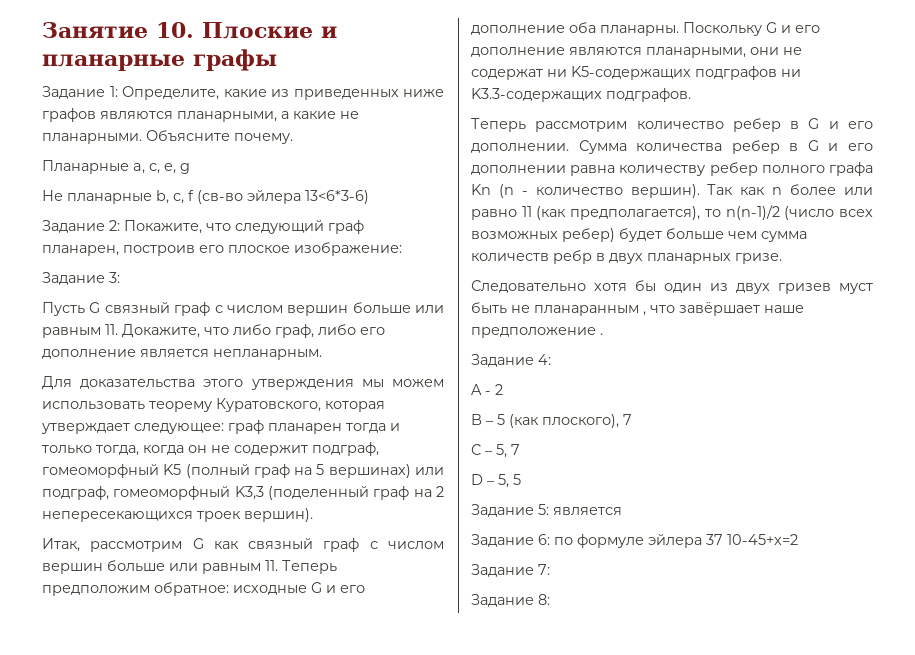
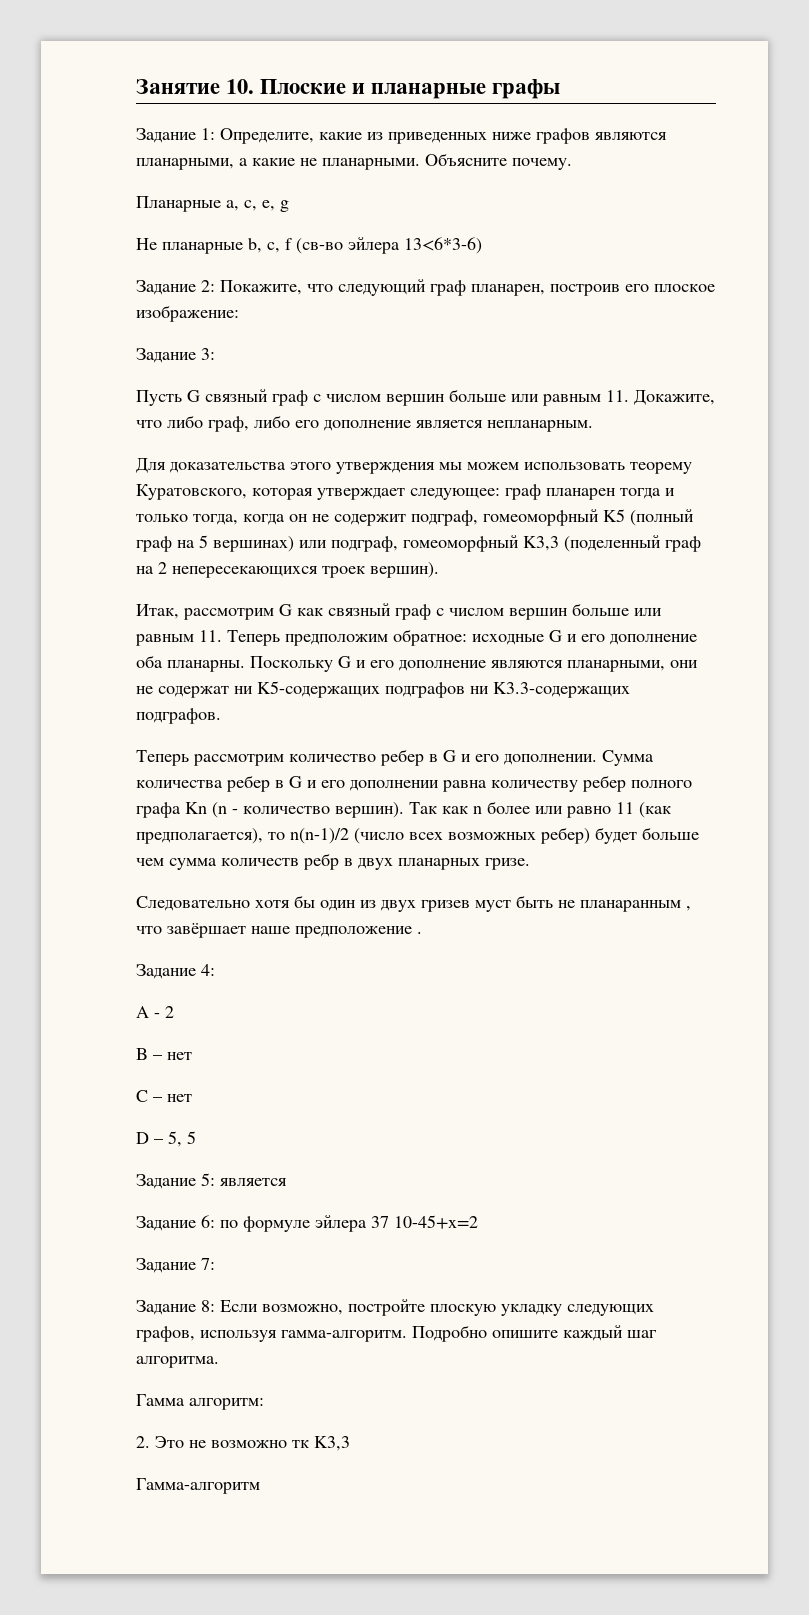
[497,414,632,428] 5 (как плоского), 7 -> [167,1052,192,1060] нет
[496,444,520,458] 5, 7 -> [167,1094,192,1102] нет
(550, 599) none -> [220,1299,654,1316] [136,1325,656,1342] [136,1356,219,1368] [136,1394,264,1410] [136,1436,350,1451] [136,1478,260,1494] Если возможно, постройте плоскую укладку следующих графов, используя гамма-алгоритм. Подробно опишите каждый шаг алгоритма. // Гамма алгоритм: // 2. Это не возможно тк K3,3 // Гамма-алгоритм

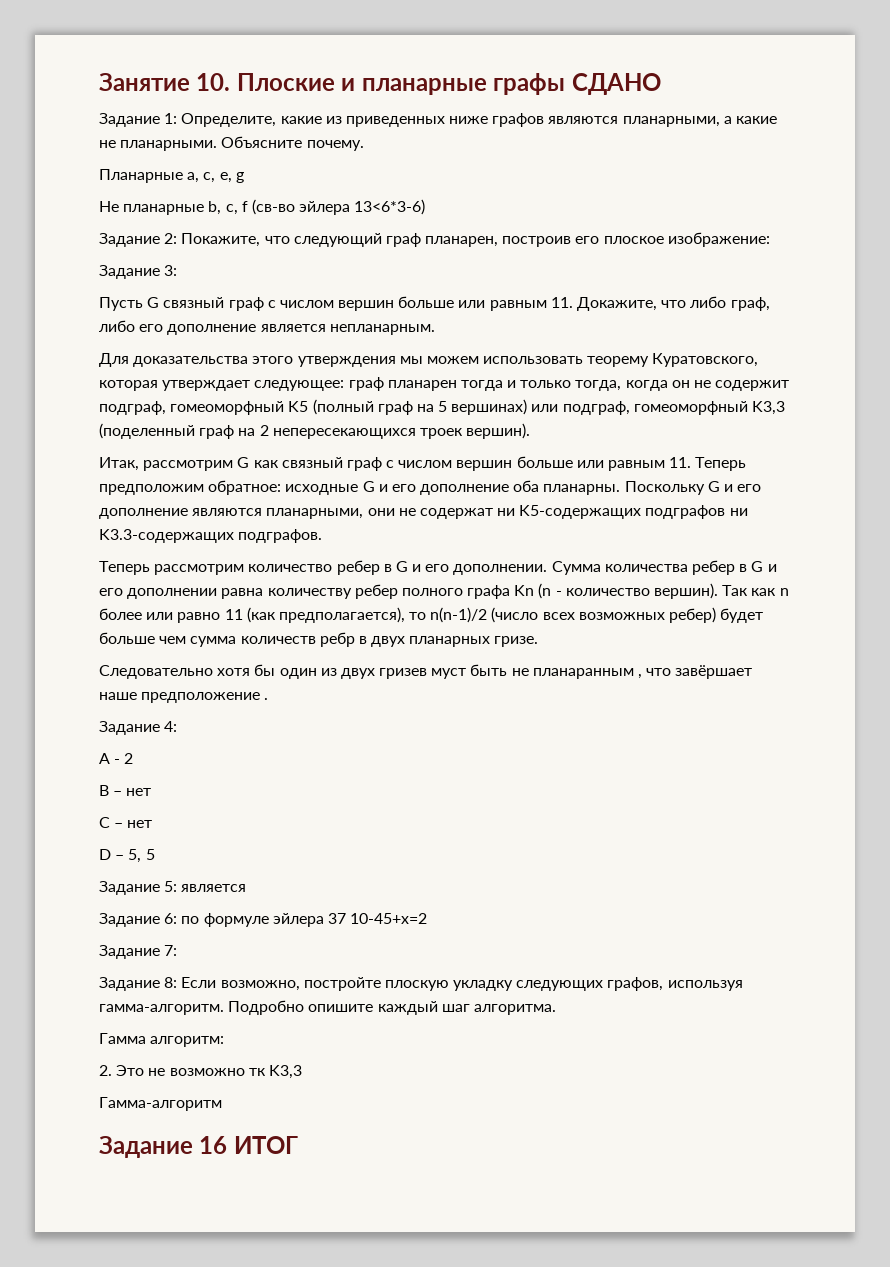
(561, 89) none -> [571,73,661,95] СДАНО
(260, 1486) none -> [99,1136,298,1158] // Задание 16 ИТОГ

